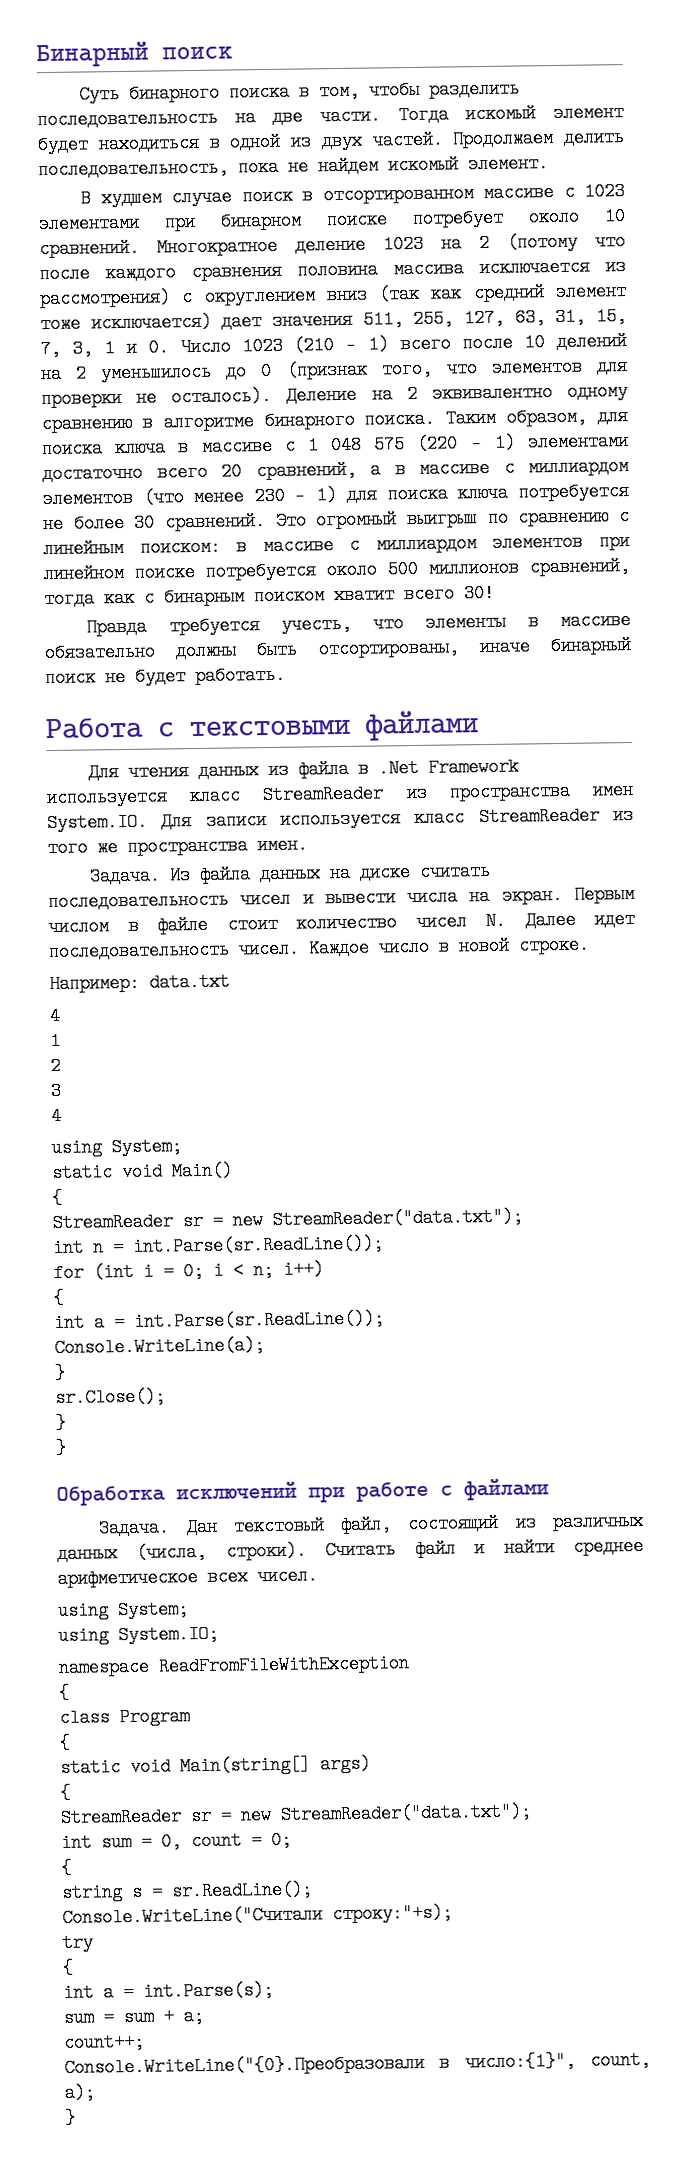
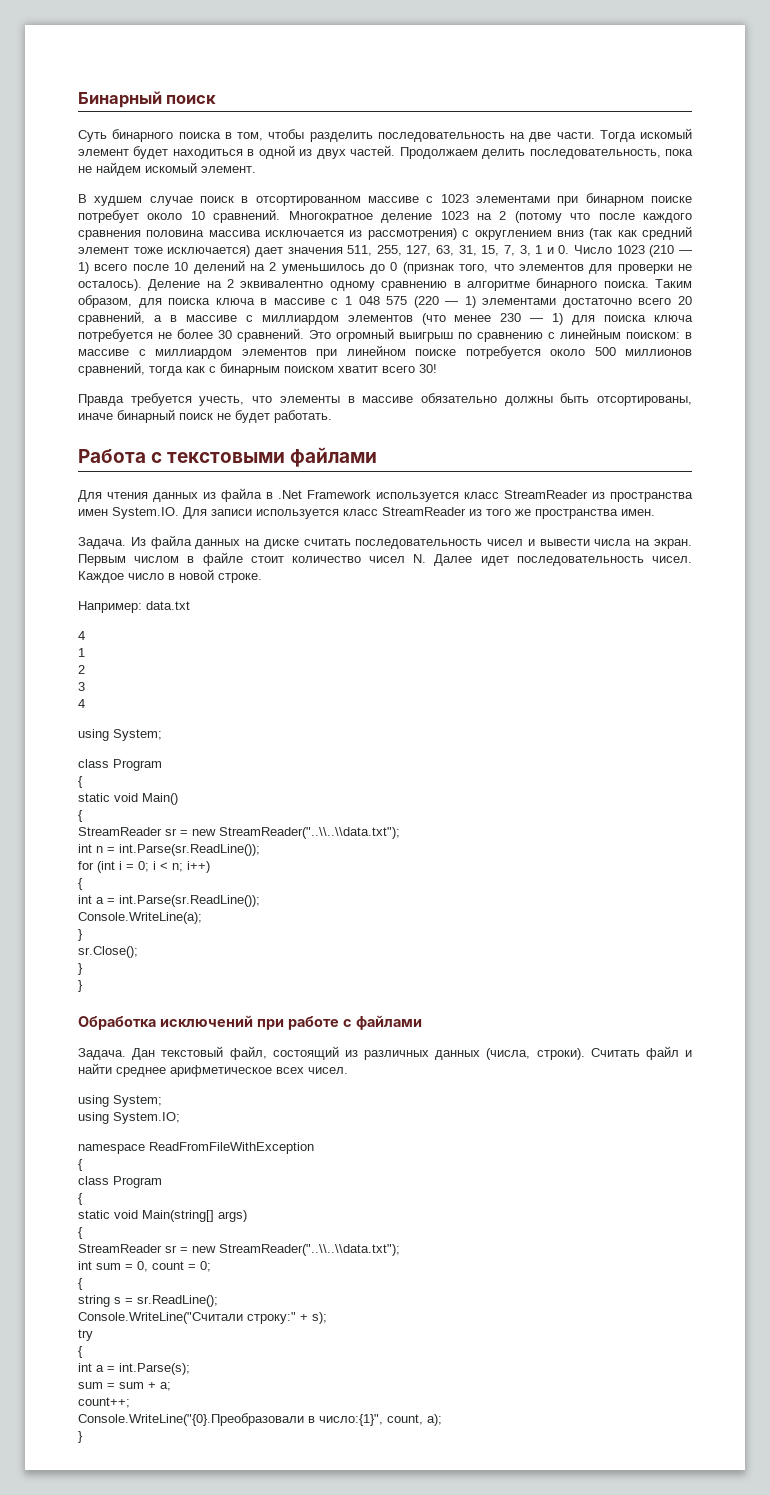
(182, 1147) none -> [78,759,162,771] [78,776,83,788] // class Program // {
[272,1207,523,1229] StreamReader("data.txt"); -> [219,827,400,839] StreamReader("..\\..\\data.txt");
[280,1802,532,1824] StreamReader("data.txt"); -> [219,1244,400,1256] StreamReader("..\\..\\data.txt");
[332,1903,453,1924] строку:"+s); -> [247,1312,327,1324] строку:" + s);

